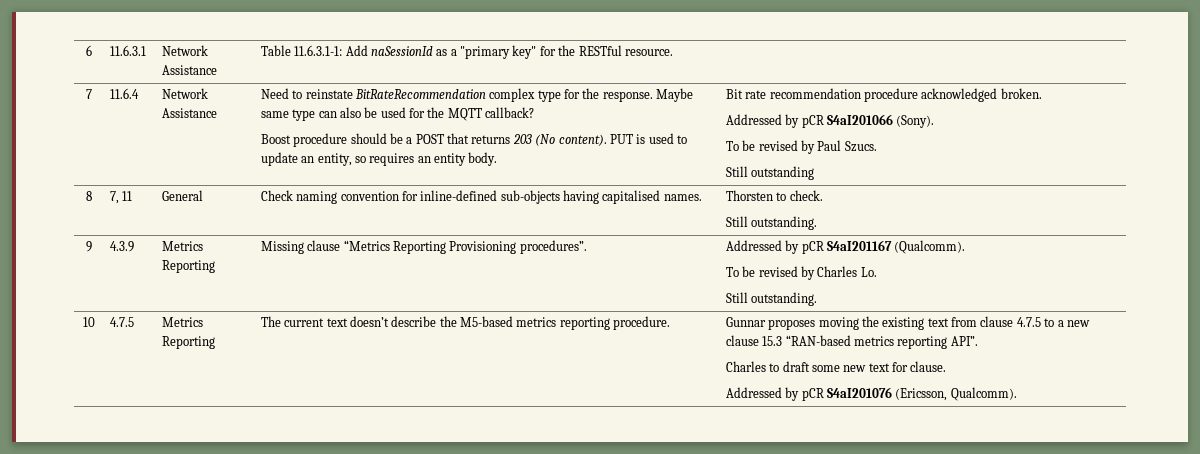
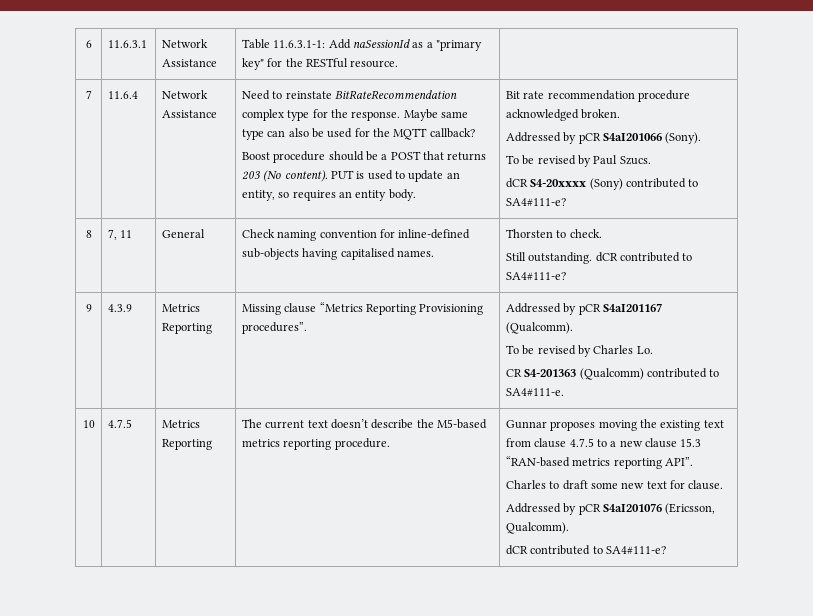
[725,166,815,180] Still outstanding -> [505,178,699,190] [505,198,566,206] dCR S4-20xxxx (Sony) contributed to SA4#111-e?
(818, 223) none -> [595,252,693,262] [505,272,566,280] dCR contributed to SA4#111-e?
[725,292,818,306] Still outstanding. -> [505,368,720,380] [505,388,564,396] CR S4-201363 (Qualcomm) contributed to SA4#111-e.
(1017, 394) none -> [505,545,666,555] // dCR contributed to SA4#111-e?

